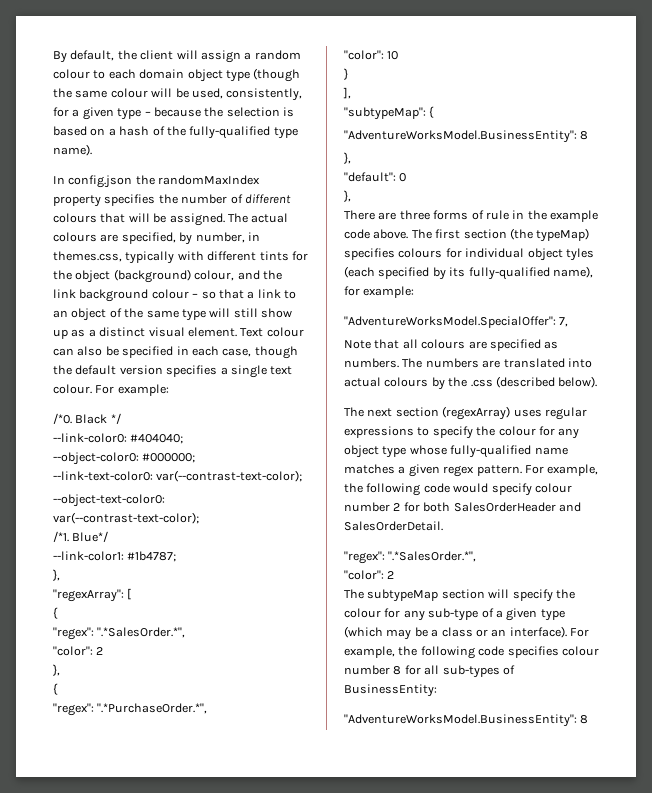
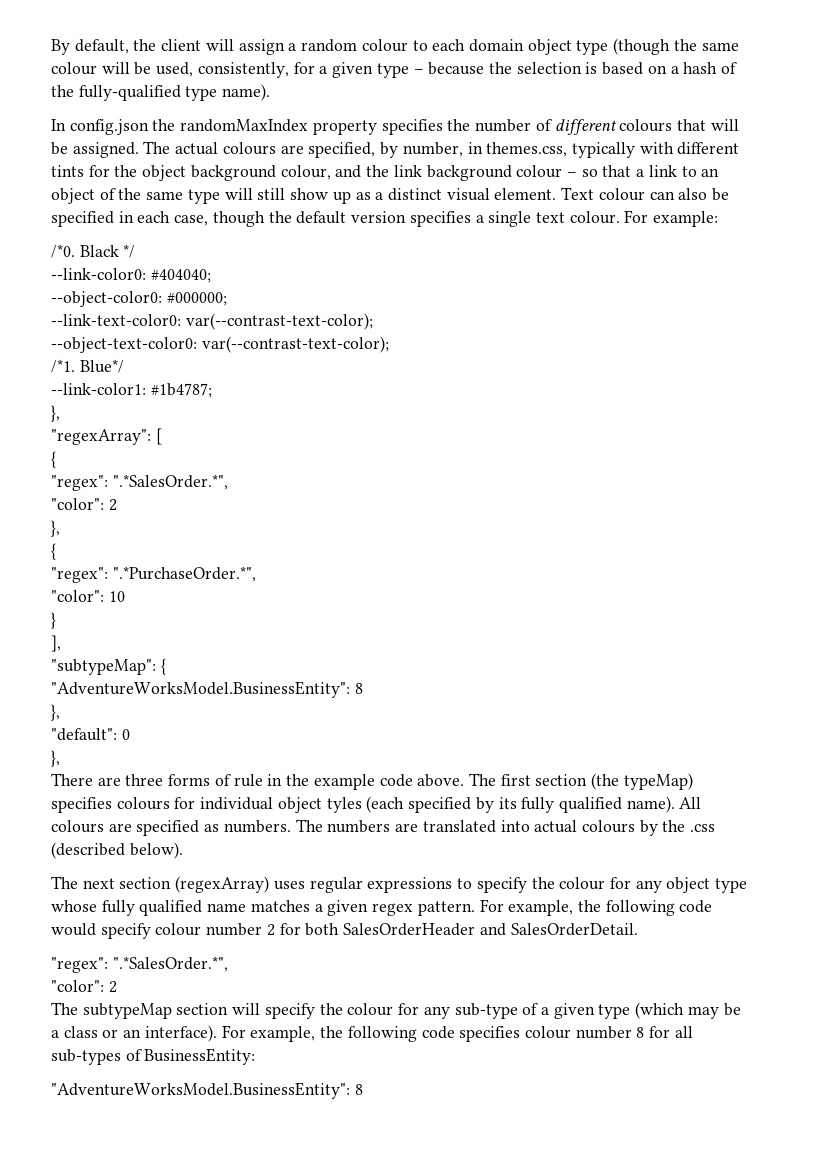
[113,269,191,283] (background) -> [190,165,276,181] background
[468,266,593,280] [344,286,415,298] [344,316,569,328] [344,339,418,349] fully-qualified name), for example: // "AdventureWorksModel.SpecialOffer": 7, // Note that all -> [521,796,702,813] fully qualified name). All
[450,445,532,458] fully-qualified -> [101,900,203,916] fully qualified

